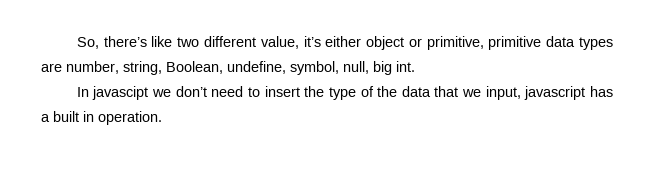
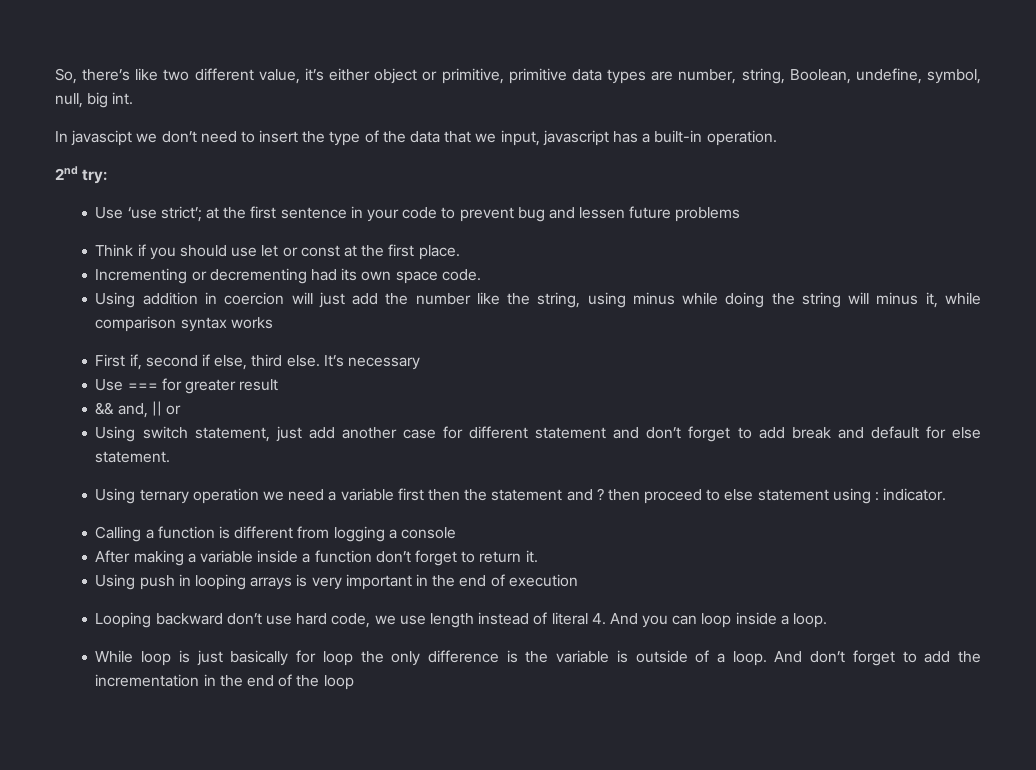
[53,111,162,125] built in operation. -> [654,130,777,146] [55,166,108,184] [95,206,741,222] [95,244,460,260] [95,268,481,284] [95,292,981,308] [95,316,273,332] [95,354,420,370] [95,378,279,394] [95,401,182,418] [95,426,982,442] [95,451,171,463] [95,488,947,504] [95,526,456,542] [95,550,538,566] [95,574,578,590] [95,612,827,628] [95,650,981,666] [95,674,354,690] built-in operation. // 2nd try: // Use ‘use strict’; at the first sentence in your code to prevent bug and lessen future problems // Think if you should use let or const at the first place. // Incrementing or decrementing had its own space code. // Using addition in coercion will just add the number like the string, using minus while doing the string will minus it, while comparison syntax works // First if, second if else, third else. It’s necessary // Use === for greater result // && and, || or // Using switch statement, just add another case for different statement and don’t forget to add break and default for else statement. // Using ternary operation we need a variable first then the statement and ? then proceed to else statement using : indicator. // Calling a function is different from logging a console // After making a variable inside a function don’t forget to return it. // Using push in looping arrays is very important in the end of execution // Looping backward don’t use hard code, we use length instead of literal 4. And you can loop inside a loop. // While loop is just basically for loop the only difference is the variable is outside of a loop. And don’t forget to add the incrementation in the end of the loop

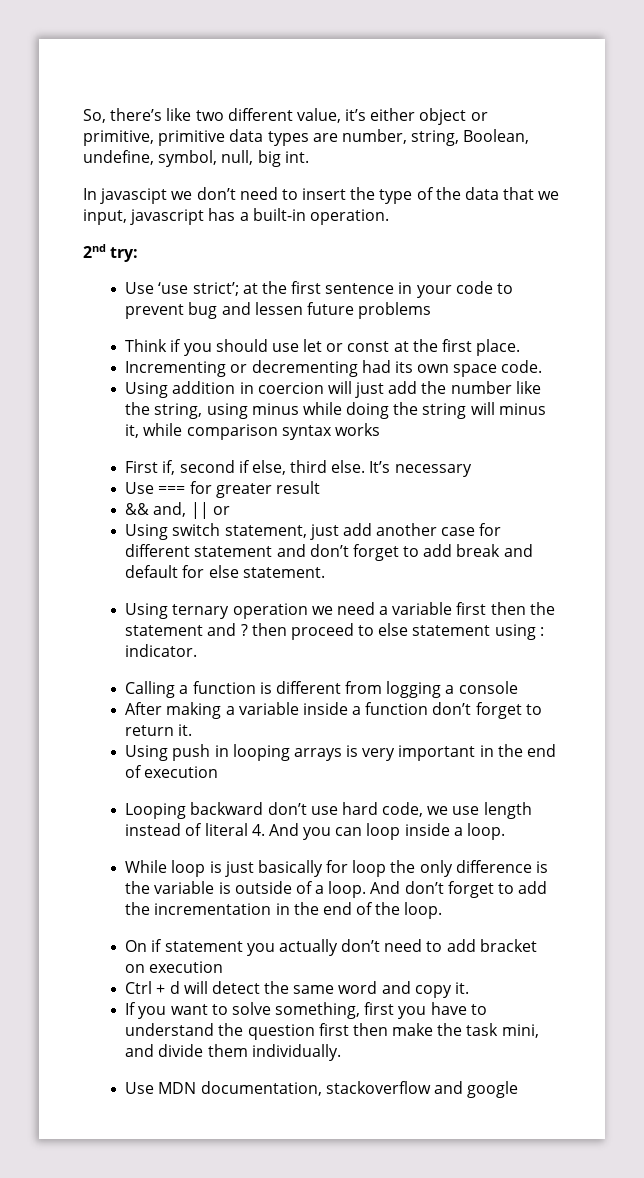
[323,675,354,690] loop -> [404,902,443,919] [125,939,537,956] [125,961,224,973] [125,981,470,998] [125,1002,487,1019] [125,1023,539,1040] [125,1044,341,1061] [125,1081,519,1098] loop. // On if statement you actually don’t need to add bracket on execution // Ctrl + d will detect the same word and copy it. // If you want to solve something, first you have to understand the question first then make the task mini, and divide them individually. // Use MDN documentation, stackoverflow and google

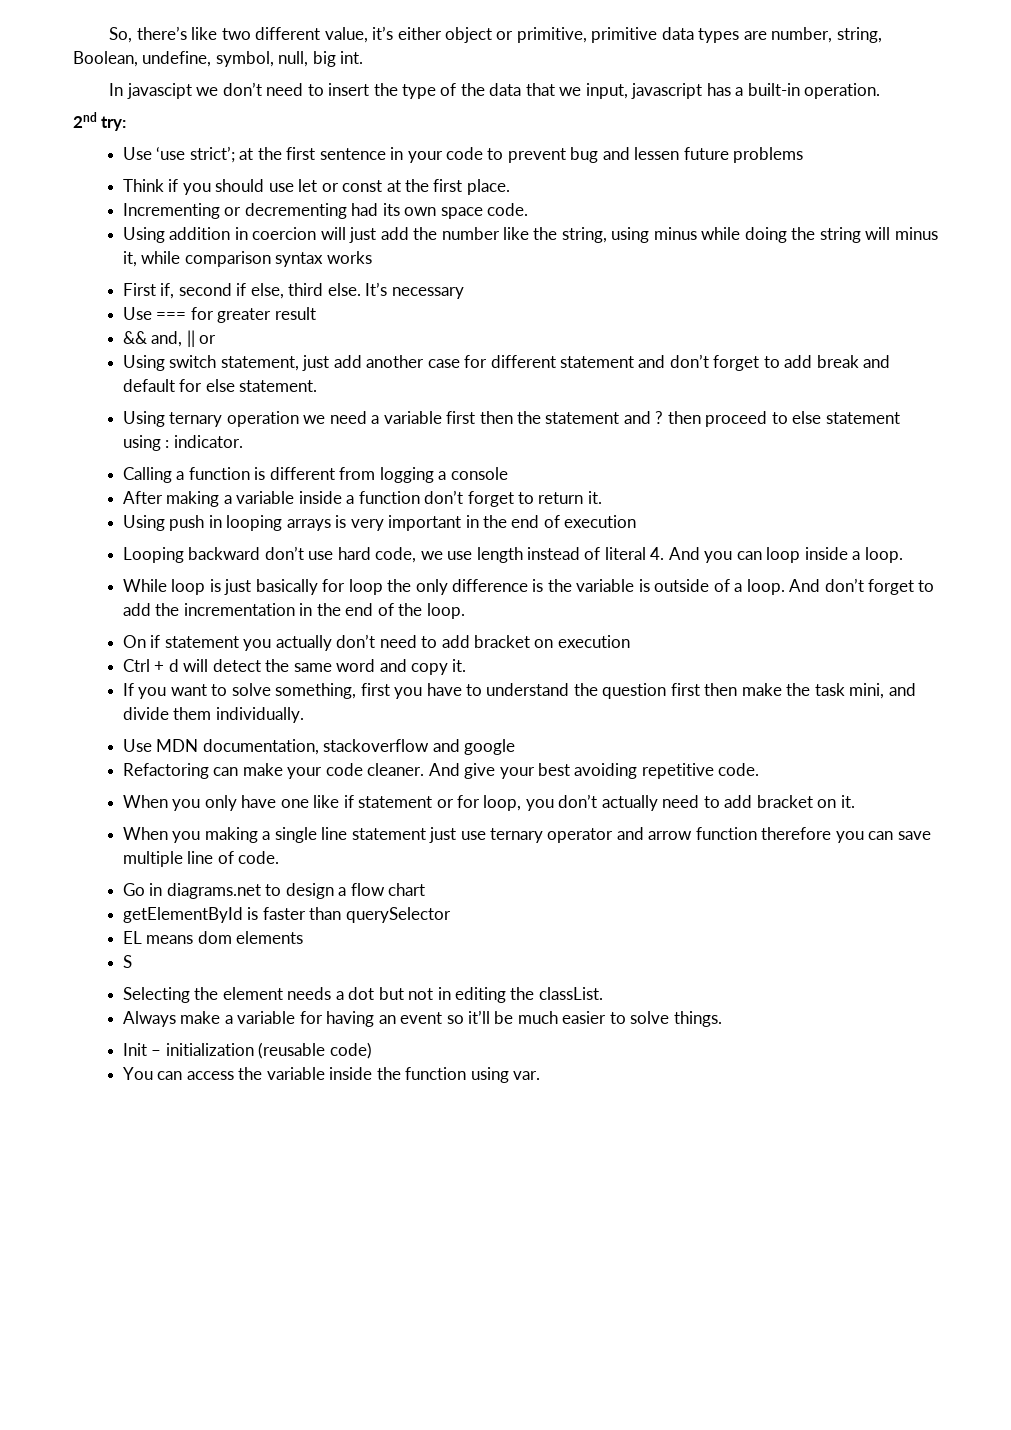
(519, 1089) none -> [122,763,760,779] [122,794,855,811] [122,827,931,843] [122,851,280,867] [122,883,426,899] [122,907,451,923] [122,931,304,944] [122,955,132,968] [122,987,603,1003] [122,1010,722,1027] [122,1042,372,1059] [122,1067,540,1083] // Refactoring can make your code cleaner. And give your best avoiding repetitive code. // When you only have one like if statement or for loop, you don’t actually need to add bracket on it. // When you making a single line statement just use ternary operator and arrow function therefore you can save multiple line of code. // Go in diagrams.net to design a flow chart // getElementById is faster than querySelector // EL means dom elements // S // Selecting the element needs a dot but not in editing the classList. // Always make a variable for having an event so it’ll be much easier to solve things. // Init – initialization (reusable code) // You can access the variable inside the function using var.

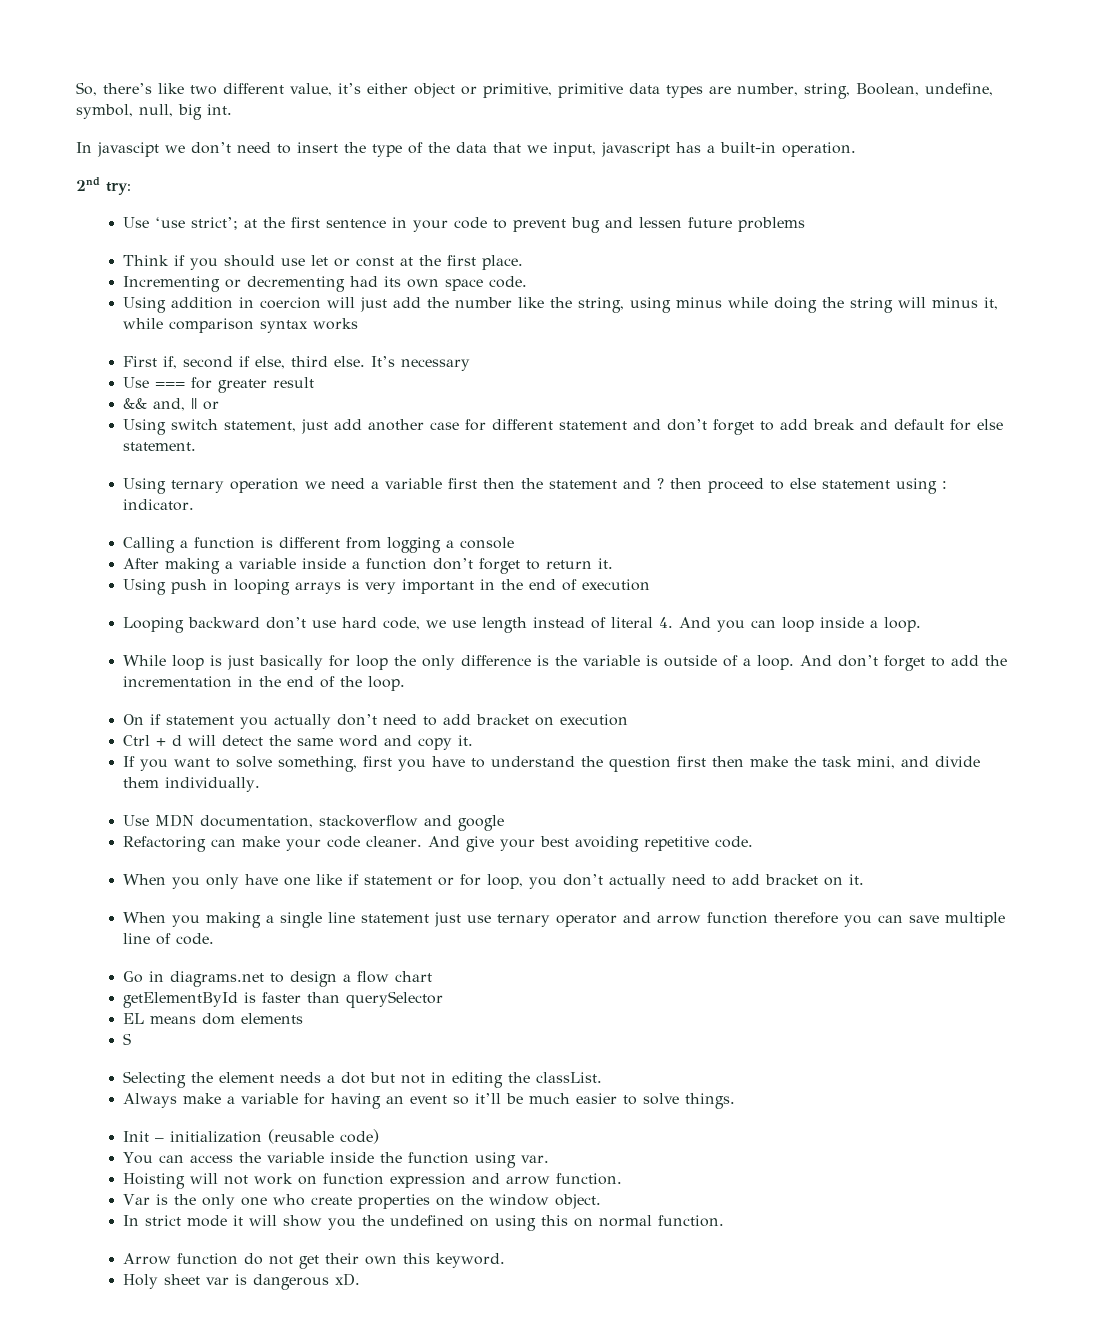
(540, 1075) none -> [122,1173,622,1189] [122,1194,601,1209] [122,1215,724,1231] [122,1253,505,1269] [122,1273,360,1290] // Hoisting will not work on function expression and arrow function. // Var is the only one who create properties on the window object. // In strict mode it will show you the undefined on using this on normal function. // Arrow function do not get their own this keyword. // Holy sheet var is dangerous xD.

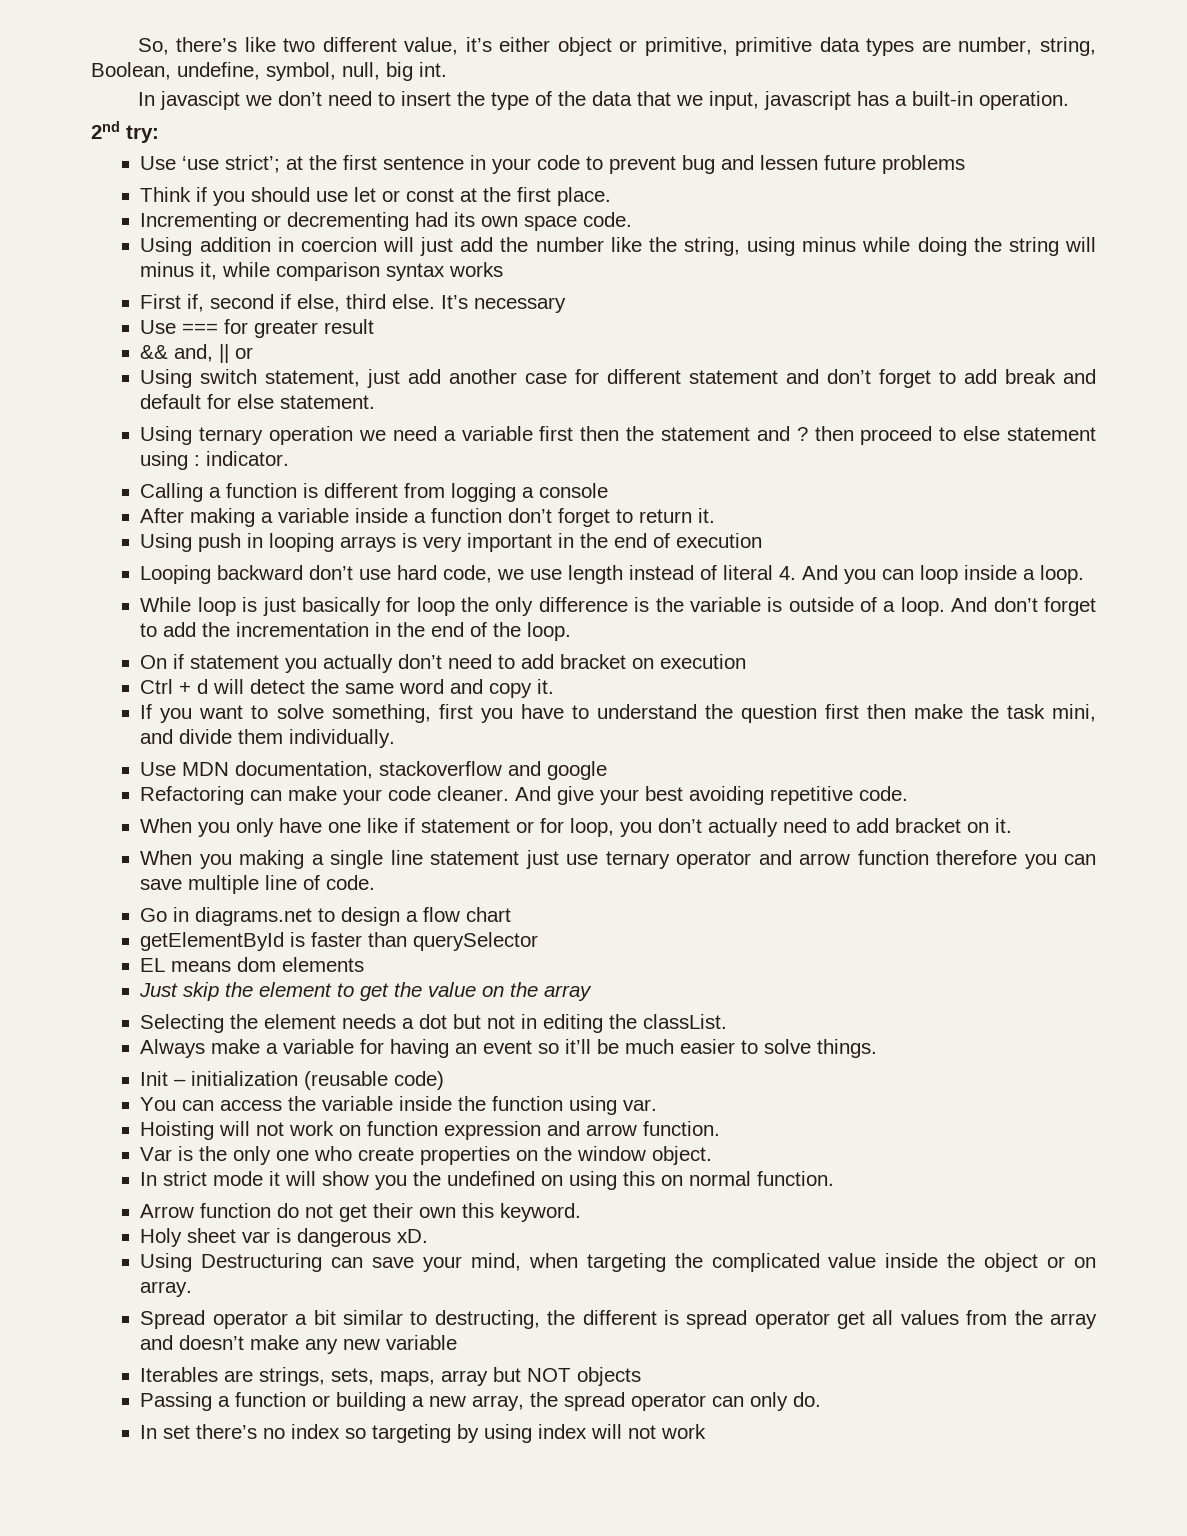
[122,1033,131,1045] S -> [139,982,593,1001] Just skip the element to get the value on the array
(360, 1279) none -> [140,1253,1096,1272] [140,1281,193,1297] [140,1310,1098,1329] [140,1335,458,1354] [140,1367,642,1386] [140,1392,822,1411] [140,1424,707,1443] // Using Destructuring can save your mind, when targeting the complicated value inside the object or on array. // Spread operator a bit similar to destructing, the different is spread operator get all values from the array and doesn’t make any new variable // Iterables are strings, sets, maps, array but NOT objects // Passing a function or building a new array, the spread operator can only do. // In set there’s no index so targeting by using index will not work

